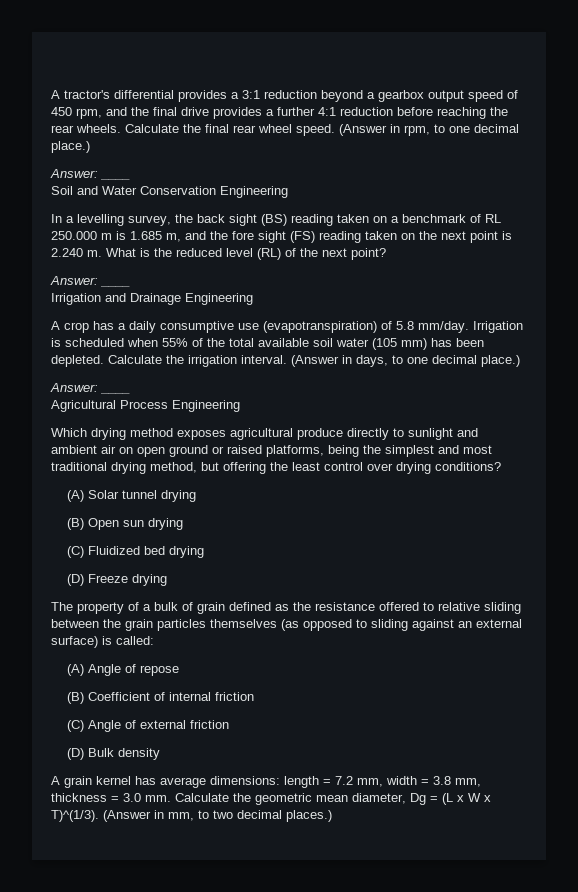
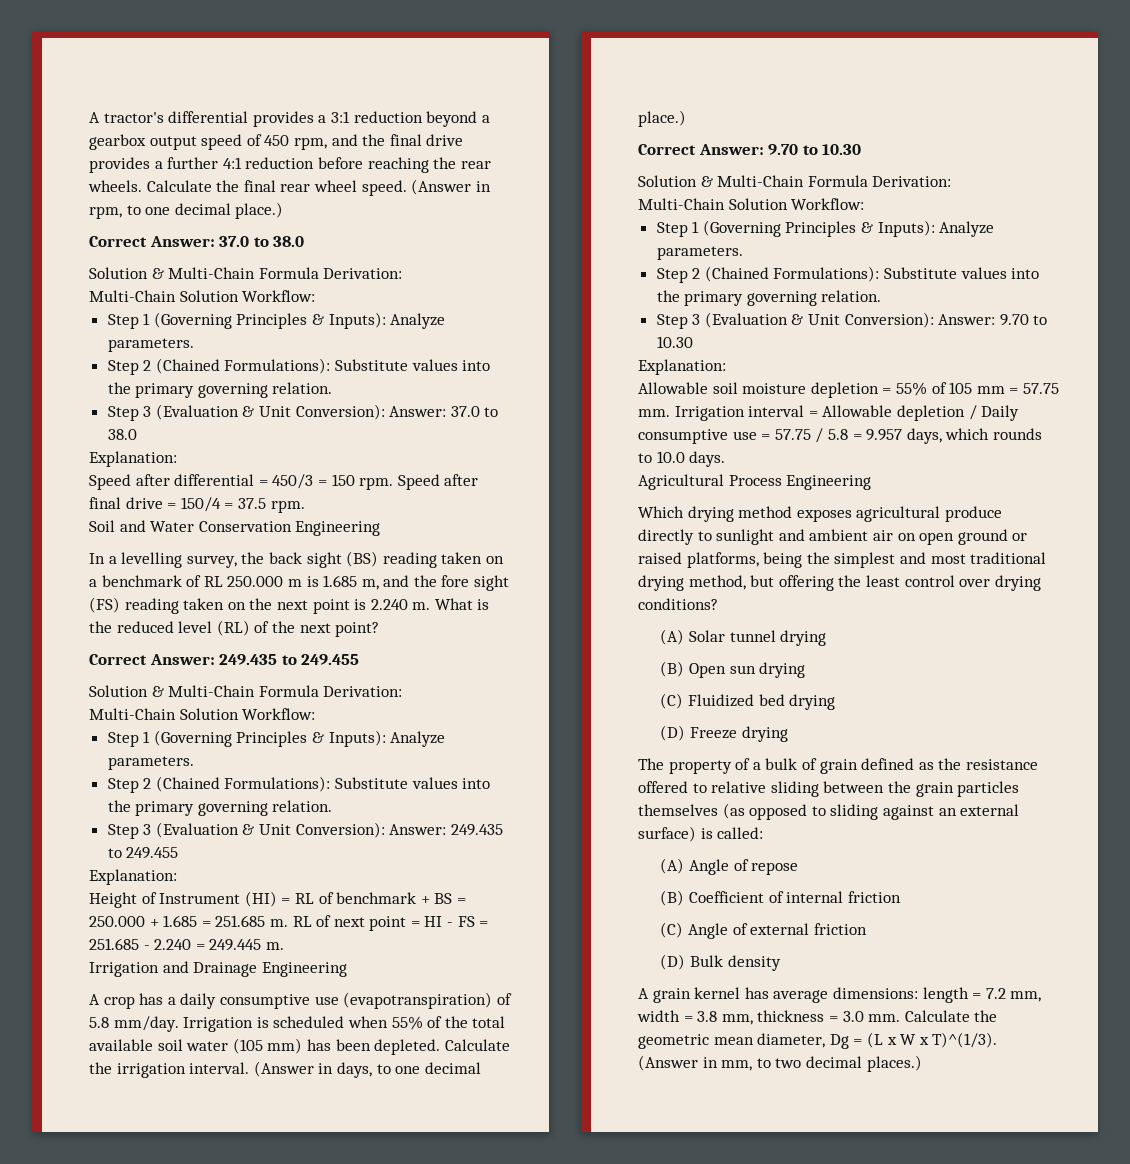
[50,169,98,178] [100,178,130,180] Answer: ____ -> [89,236,305,247] [89,267,403,279] [89,290,316,302] [107,312,446,329] [107,338,194,352] [107,358,491,375] [107,382,333,398] [107,404,499,421] [107,429,137,440] [89,451,177,467] [89,474,479,490] [89,497,305,513] Correct Answer: 37.0 to 38.0 // Solution & Multi-Chain Formula Derivation: // Multi-Chain Solution Workflow: // Step 1 (Governing Principles & Inputs): Analyze parameters. // Step 2 (Chained Formulations): Substitute values into the primary governing relation. // Step 3 (Evaluation & Unit Conversion): Answer: 37.0 to 38.0 // Explanation: // Speed after differential = 450/3 = 150 rpm. Speed after final drive = 150/4 = 37.5 rpm.
[50,276,98,285] [100,285,130,287] Answer: ____ -> [89,654,360,665] [89,685,403,697] [89,708,316,720] [107,730,446,747] [107,756,194,770] [107,776,491,793] [107,800,333,816] [107,822,503,839] [107,847,179,859] [89,869,177,885] [89,891,466,908] [89,915,489,931] [89,938,284,951] Correct Answer: 249.435 to 249.455 // Solution & Multi-Chain Formula Derivation: // Multi-Chain Solution Workflow: // Step 1 (Governing Principles & Inputs): Analyze parameters. // Step 2 (Chained Formulations): Substitute values into the primary governing relation. // Step 3 (Evaluation & Unit Conversion): Answer: 249.435 to 249.455 // Explanation: // Height of Instrument (HI) = RL of benchmark + BS = 250.000 + 1.685 = 251.685 m. RL of next point = HI - FS = 251.685 - 2.240 = 249.445 m.
[50,383,98,392] [100,392,130,394] Answer: ____ -> [638,144,862,155] [638,175,952,187] [638,198,865,210] [656,220,995,237] [656,246,743,260] [656,266,1040,283] [656,290,882,306] [656,312,1048,329] [656,336,693,348] [638,359,726,375] [638,382,1059,398] [638,405,1020,421] [638,428,1042,444] [638,451,726,467] Correct Answer: 9.70 to 10.30 // Solution & Multi-Chain Formula Derivation: // Multi-Chain Solution Workflow: // Step 1 (Governing Principles & Inputs): Analyze parameters. // Step 2 (Chained Formulations): Substitute values into the primary governing relation. // Step 3 (Evaluation & Unit Conversion): Answer: 9.70 to 10.30 // Explanation: // Allowable soil moisture depletion = 55% of 105 mm = 57.75 mm. Irrigation interval = Allowable depletion / Daily consumptive use = 57.75 / 5.8 = 9.957 days, which rounds to 10.0 days.

